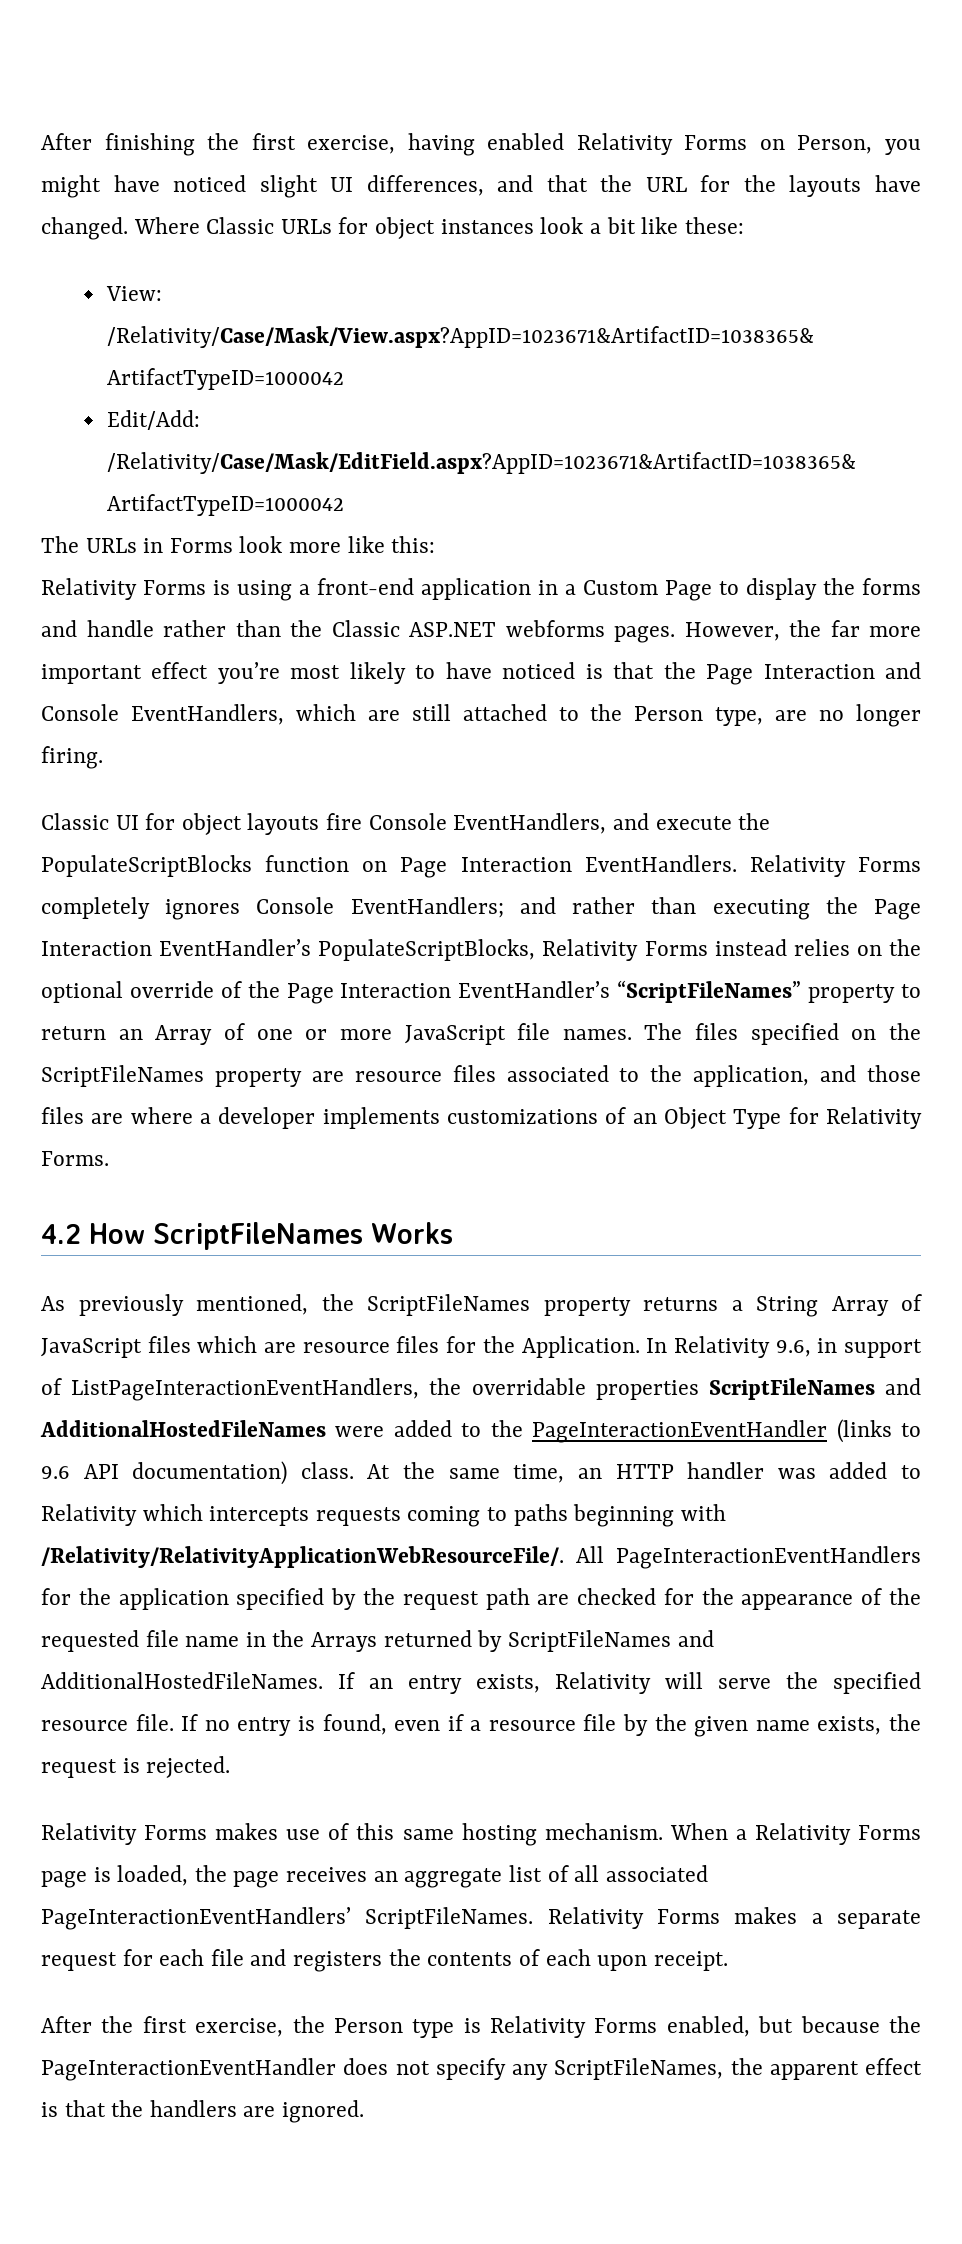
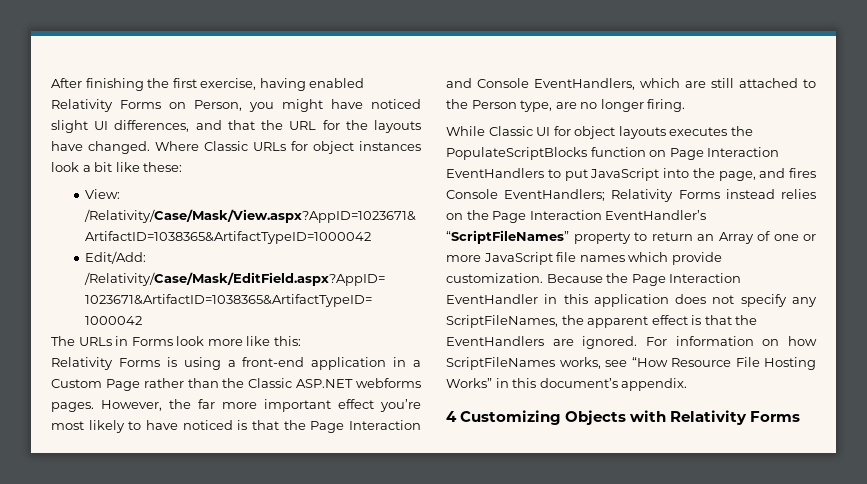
[719,578,921,600] [41,620,154,637] to display the forms and handle -> (140, 385) none
(103, 757) none -> [446,126,485,136] While
[326,813,732,834] fire Console EventHandlers, and execute -> [669,127,728,136] executes
[584,855,921,877] [41,897,921,920] [41,939,536,961] EventHandlers. Relativity Forms completely ignores Console EventHandlers; and rather than executing the Page Interaction EventHandler’s PopulateScriptBlocks, -> [446,168,816,181] [446,189,606,201] EventHandlers to put JavaScript into the page, and fires Console EventHandlers;
[41,981,280,1003] optional override of the -> (489, 215) none
[562,1023,921,1045] [41,1065,921,1087] [41,1107,923,1129] [41,1151,109,1166] [41,1222,453,1250] [41,1294,922,1317] [41,1336,923,1358] [41,1378,921,1401] [40,1419,922,1443] [41,1461,922,1485] [41,1504,726,1527] [41,1546,921,1569] [41,1588,922,1610] [41,1630,714,1652] [41,1672,921,1694] [41,1714,922,1737] [41,1756,231,1778] [41,1823,921,1846] [41,1865,708,1888] [41,1907,922,1930] [41,1949,728,1972] [41,2016,921,2038] [41,2058,336,2081] names. The files specified on the ScriptFileNames property are resource files associated to the application, and those files are where a developer implements customizations of an Object Type for Relativity Forms. // 4.2 How ScriptFileNames Works // As previously mentioned, the ScriptFileNames property returns a String Array of JavaScript files which are resource files for the Application. In Relativity 9.6, in support of ListPageInteractionEventHandlers, the overridable properties ScriptFileNames and AdditionalHostedFileNames were added to the PageInteractionEventHandler (links to 9.6 API documentation) class. At the same time, an HTTP handler was added to Relativity which intercepts requests coming to paths beginning with /Relativity/RelativityApplicationWebResourceFile/. All PageInteractionEventHandlers for the application specified by the request path are checked for the appearance of the requested file name in the Arrays returned by ScriptFileNames and AdditionalHostedFileNames. If an entry exists, Relativity will serve the specified resource file. If no entry is found, even if a resource file by the given name exists, the request is rejected. // Relativity Forms makes use of this same hosting mechanism. When a Relativity Forms page is loaded, the page receives an aggregate list of all associated PageInteractionEventHandlers’ ScriptFileNames. Relativity Forms makes a separate request for each file and registers the contents of each upon receipt. // After the first exercise, the Person type is Relativity Forms enabled, but because the PageInteractionEventHandler -> [579,252,722,265] [446,273,742,286] [446,294,669,307] names which provide customization. Because the Page Interaction EventHandler in this application
[149,2100,237,2117] handlers -> [446,336,544,346] EventHandlers
(365, 2111) none -> [646,336,817,346] [446,357,816,370] [446,378,688,391] [446,410,801,425] For information on how ScriptFileNames works, see “How Resource File Hosting Works” in this document’s appendix. // 4 Customizing Objects with Relativity Forms

